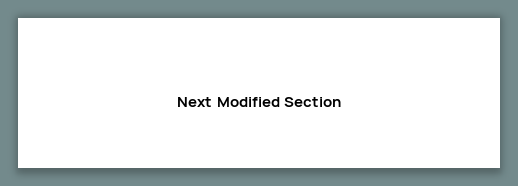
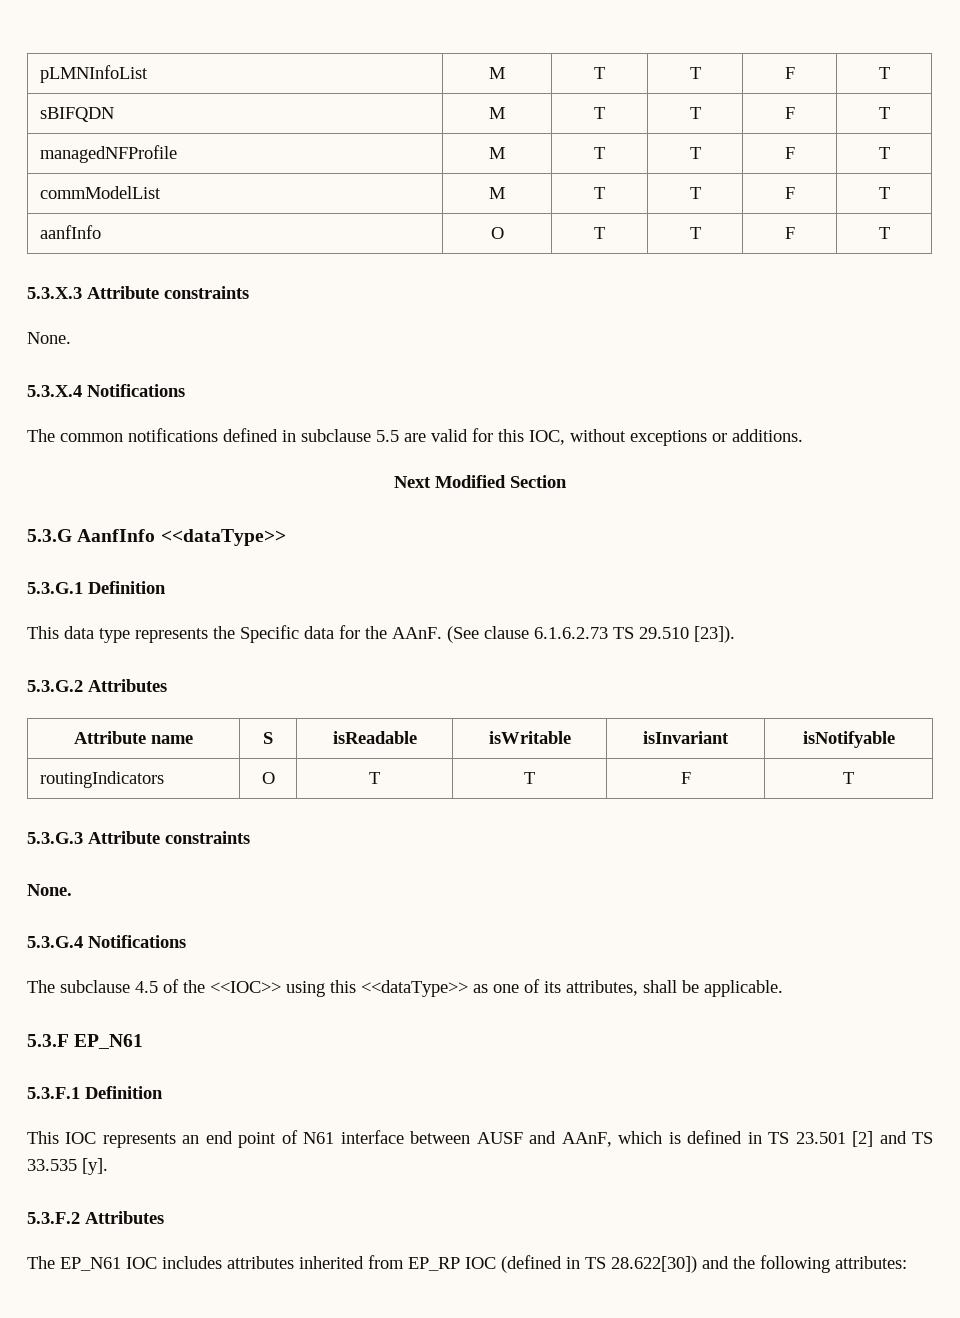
[177,97,341,107] Next Modified Section -> [39,65,148,83] [489,67,505,79] [594,67,605,79] [689,67,701,79] [784,67,795,79] [878,67,890,79] [39,107,114,122] [489,107,505,119] [594,107,605,119] [689,107,701,119] [784,107,795,119] [878,107,890,119] [39,145,177,163] [489,147,505,159] [594,147,605,159] [689,147,701,159] [784,147,795,159] [878,147,890,159] [39,186,161,199] [489,187,505,199] [594,187,605,199] [689,187,701,199] [784,187,795,199] [878,187,890,199] [39,225,101,239] [490,227,504,239] [594,227,605,239] [689,227,701,239] [784,227,795,239] [878,227,890,239] [27,286,249,299] [27,332,71,344] [27,384,185,397] [27,428,803,446] [394,475,567,488] [27,529,286,546] [27,581,166,594] [27,625,735,643] [27,679,167,692] [74,731,193,744] [263,732,273,744] [332,731,417,744] [488,731,571,744] [643,731,729,744] [802,731,895,748] [39,771,164,788] [261,772,275,784] [369,772,380,784] [524,772,535,784] [680,772,691,784] [843,772,854,784] [27,831,250,844] [27,884,72,896] [27,935,186,948] [27,979,783,997] [27,1034,144,1049] [27,1086,163,1099] [27,1130,934,1148] [27,1158,108,1175] [27,1211,164,1224] [27,1255,907,1273] pLMNInfoList | M | T | T | F | T // sBIFQDN | M | T | T | F | T // managedNFProfile | M | T | T | F | T // commModelList | M | T | T | F | T // aanfInfo | O | T | T | F | T // 5.3.X.3 Attribute constraints // None. // 5.3.X.4 Notifications // The common notifications defined in subclause 5.5 are valid for this IOC, without exceptions or additions. // Next Modified Section // 5.3.G AanfInfo <<dataType>> // 5.3.G.1 Definition // This data type represents the Specific data for the AAnF. (See clause 6.1.6.2.73 TS 29.510 [23]). // 5.3.G.2 Attributes // Attribute name | S | isReadable | isWritable | isInvariant | isNotifyable // routingIndicators | O | T | T | F | T // 5.3.G.3 Attribute constraints // None. // 5.3.G.4 Notifications // The subclause 4.5 of the <<IOC>> using this <<dataType>> as one of its attributes, shall be applicable. // 5.3.F EP_N61 // 5.3.F.1 Definition // This IOC represents an end point of N61 interface between AUSF and AAnF, which is defined in TS 23.501 [2] and TS 33.535 [y]. // 5.3.F.2 Attributes // The EP_N61 IOC includes attributes inherited from EP_RP IOC (defined in TS 28.622[30]) and the following attributes:

